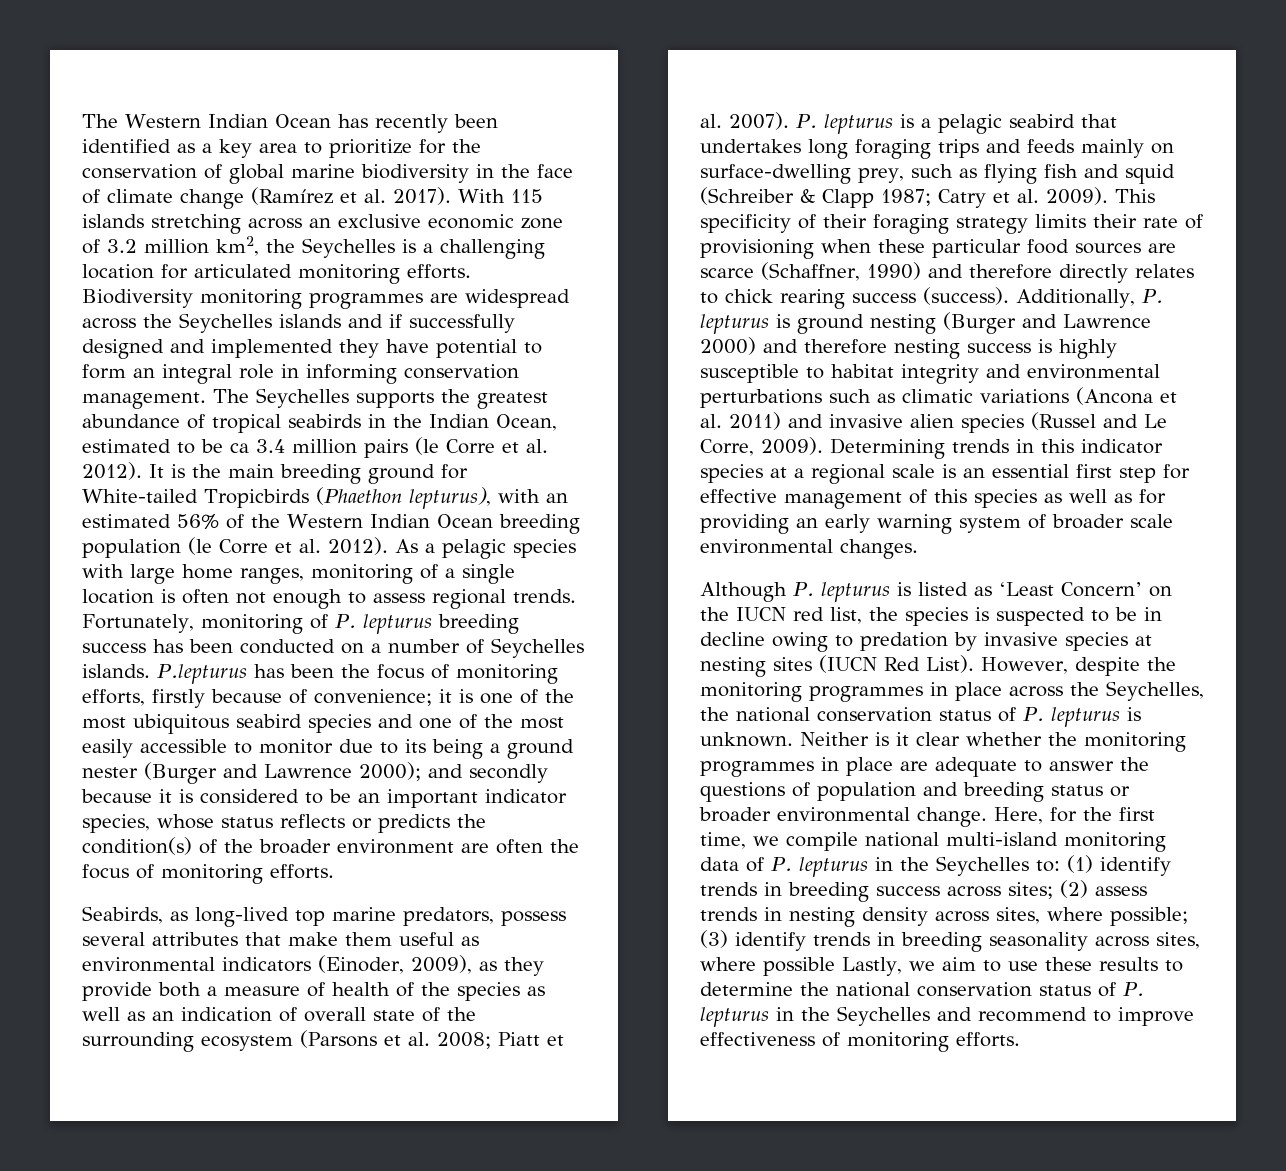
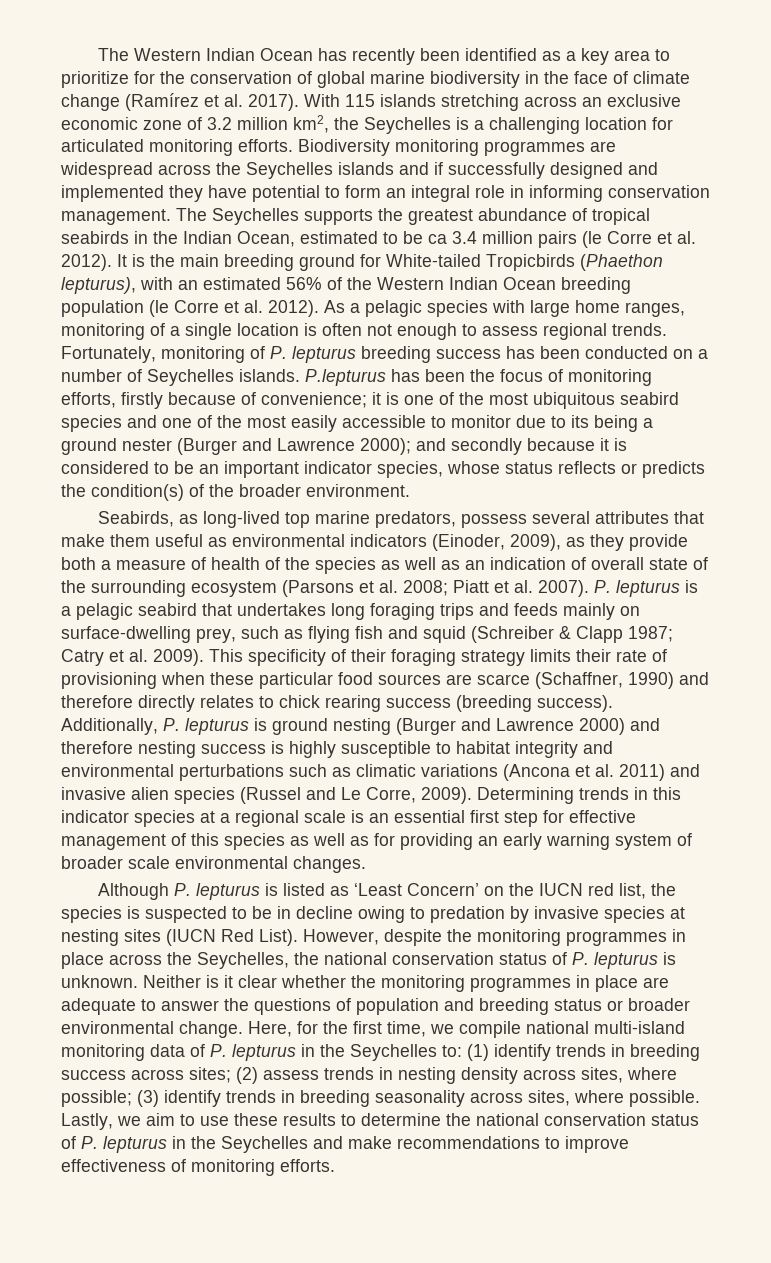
[337,839,579,854] [82,864,334,884] environment are often the focus of monitoring efforts. -> [306,484,410,497] environment.
[923,287,1009,305] (success). -> [456,695,613,712] (breeding success).
[763,957,835,976] possible -> [629,1090,700,1107] possible.
[978,1007,1087,1022] recommend -> [348,1136,540,1149] make recommendations

